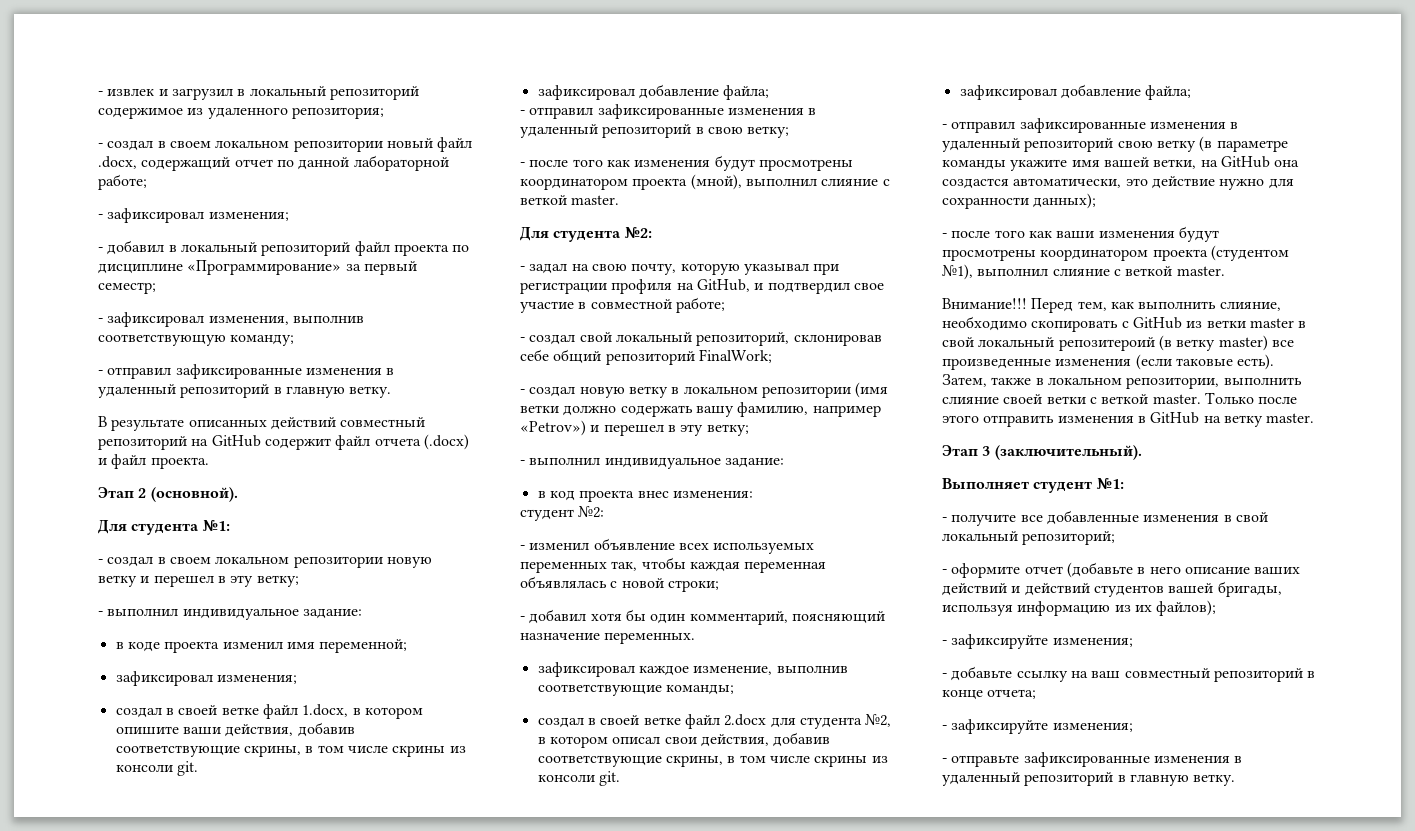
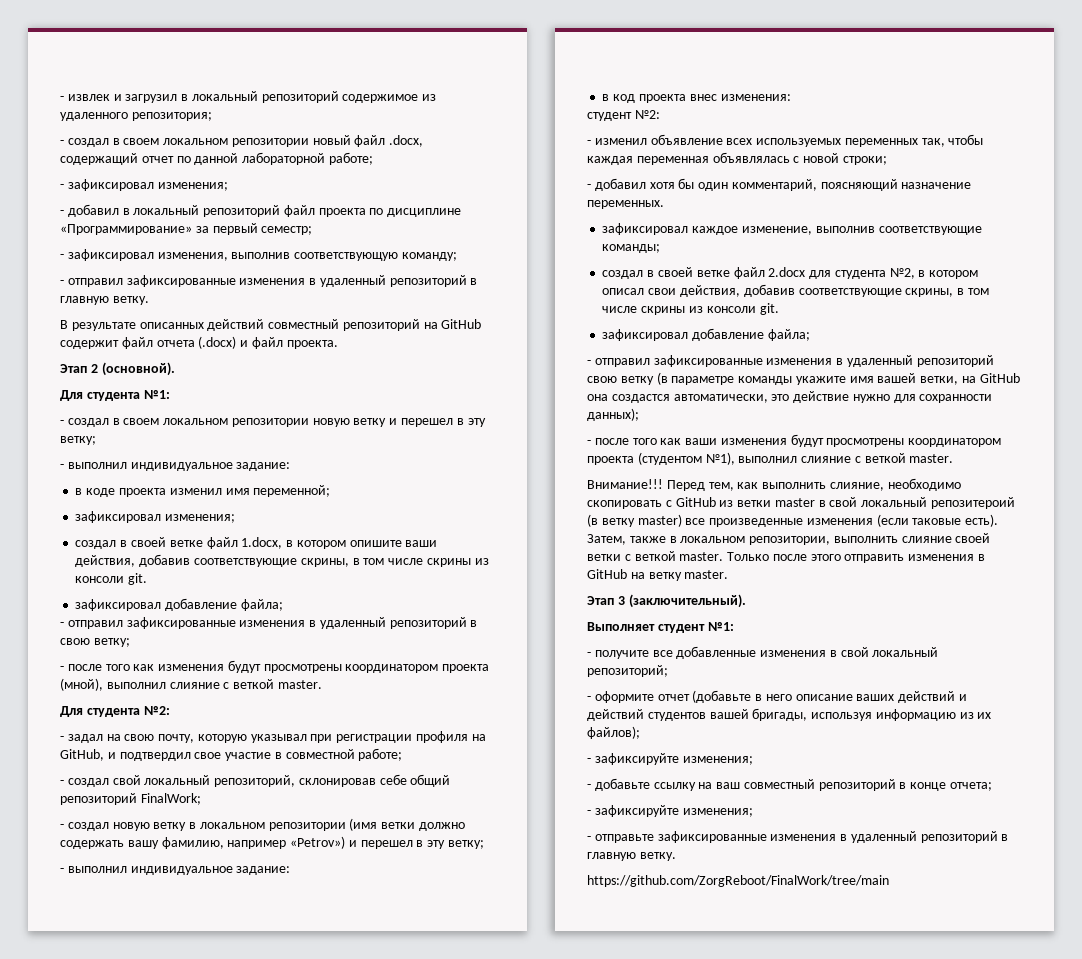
(1236, 780) none -> [587,875,889,887] // https://github.com/ZorgReboot/FinalWork/tree/main

